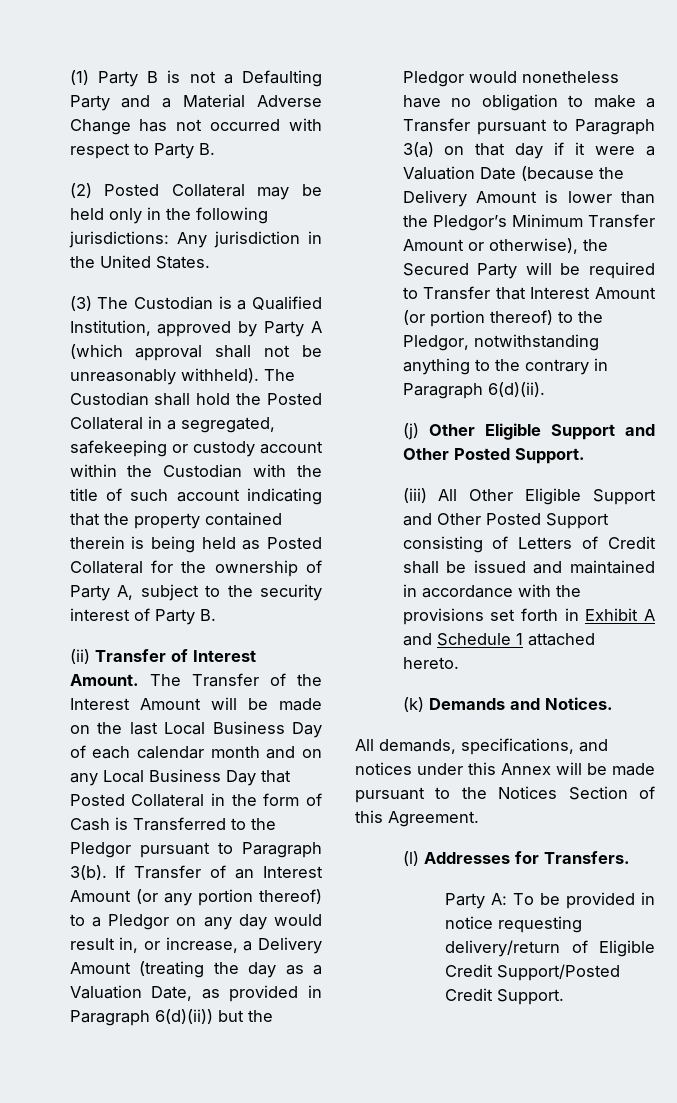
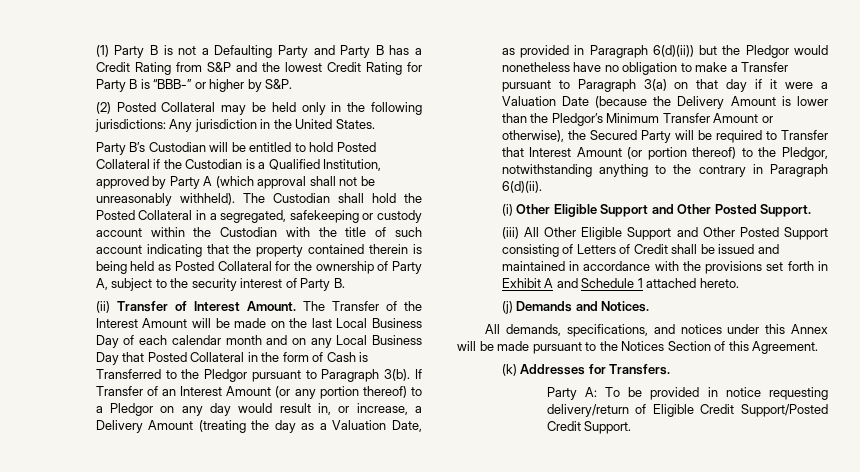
[162,94,322,108] [69,118,322,135] [69,143,215,159] a Material Adverse Change has not occurred with respect to Party B. -> [340,45,423,58] [95,62,423,75] [95,79,293,92] Party B has a Credit Rating from S&P and the lowest Credit Rating for Party B is “BBB-” or higher by S&P.
[69,296,129,311] (3) The -> [95,142,376,155] [95,159,182,169] Party B’s Custodian will be entitled to hold Posted Collateral if the
[402,423,419,440] (j) -> [501,204,513,216] (i)
[402,697,424,712] (k) -> [501,301,513,314] (j)
[402,851,419,866] (l) -> [501,364,517,376] (k)

